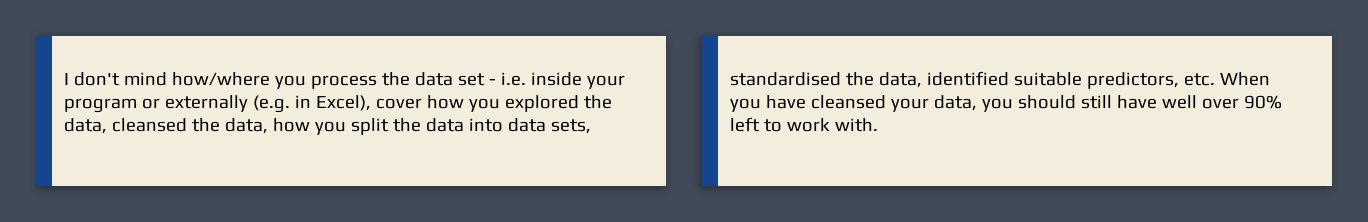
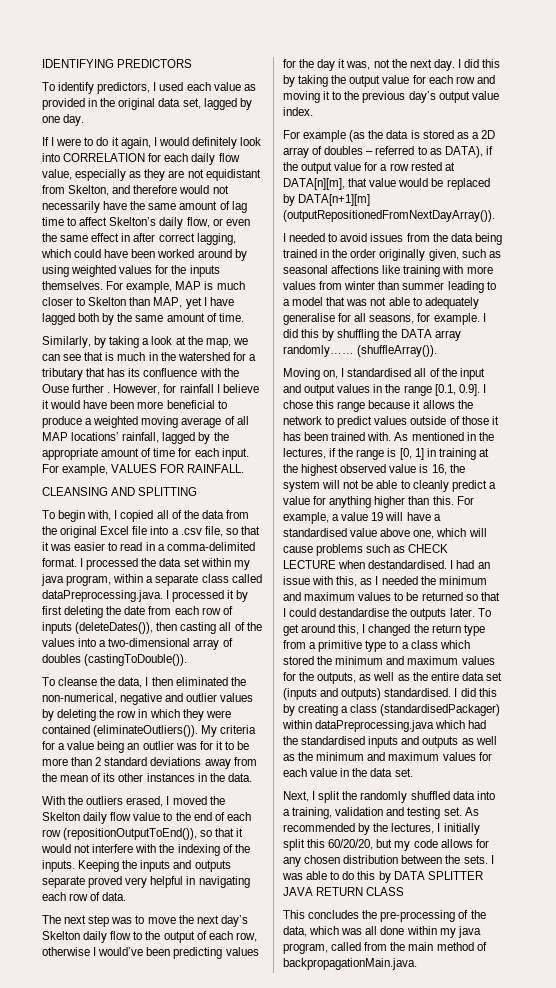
[64,72,625,89] [64,95,612,113] [64,118,591,135] [730,71,1270,89] [730,95,1282,112] [730,117,878,132] I don't mind how/where you process the data set - i.e. inside your program or externally (e.g. in Excel), cover how you explored the data, cleansed the data, how you split the data into data sets, standardised the data, identified suitable predictors, etc. When you have cleansed your data, you should still have well over 90% left to work with. -> [42,59,193,68] [42,82,256,94] [42,98,252,110] [42,114,85,126] [42,137,262,149] [42,153,240,165] [42,169,261,181] [42,185,229,196] [42,201,247,213] [42,217,250,229] [42,233,236,245] [41,249,247,261] [42,265,220,277] [42,281,245,293] [42,297,234,309] [42,313,244,325] [42,336,248,348] [42,352,256,361] [42,368,239,380] [42,384,259,395] [42,400,227,409] [42,416,249,428] [42,432,229,444] [42,448,249,460] [42,464,245,476] [42,487,198,496] [42,510,249,522] [42,526,260,538] [42,542,255,551] [42,558,250,570] [41,574,262,586] [42,590,249,602] [42,606,233,618] [42,622,262,634] [42,638,233,650] [42,654,188,666] [42,677,246,688] [42,693,254,705] [42,709,231,721] [42,725,257,737] [42,741,250,753] [42,757,257,769] [42,773,252,782] [42,796,225,807] [42,812,251,824] [42,828,244,840] [41,844,250,856] [42,860,231,872] [42,876,250,888] [42,892,127,901] [42,915,248,927] [42,931,257,943] [42,947,259,959] [283,59,501,71] [283,75,495,87] [283,91,499,103] [283,107,313,116] [283,130,495,142] [283,146,493,158] [283,162,455,174] [283,178,490,190] [283,194,371,206] [283,210,495,222] [283,233,502,245] [283,249,501,261] [283,265,493,277] [283,281,496,293] [283,297,479,309] [283,313,486,325] [283,329,461,341] [283,345,438,357] [283,368,485,380] [283,384,486,396] [283,400,473,412] [283,416,499,428] [283,432,494,441] [283,448,489,460] [283,464,465,476] [283,480,496,492] [283,496,474,508] [283,512,441,524] [283,528,487,539] [283,544,449,556] [283,560,490,569] [283,576,487,587] [283,592,500,601] [283,608,491,620] [283,624,485,636] [283,640,470,652] [283,656,495,665] [283,672,502,684] [283,688,497,700] [283,704,501,716] [282,720,487,732] [283,736,497,748] [283,752,492,761] [283,768,413,777] [283,791,495,803] [283,807,479,819] [283,823,480,835] [283,839,489,851] [283,855,494,867] [282,871,483,883] [283,887,405,896] [283,910,486,922] [283,926,481,938] [283,942,487,954] [283,958,417,970] IDENTIFYING PREDICTORS // To identify predictors, I used each value as provided in the original data set, lagged by one day. // If I were to do it again, I would definitely look into CORRELATION for each daily flow value, especially as they are not equidistant from Skelton, and therefore would not necessarily have the same amount of lag time to affect Skelton’s daily flow, or even the same effect in after correct lagging, which could have been worked around by using weighted values for the inputs themselves. For example, MAP is much closer to Skelton than MAP, yet I have lagged both by the same amount of time. // Similarly, by taking a look at the map, we can see that is much in the watershed for a tributary that has its confluence with the Ouse further . However, for rainfall I believe it would have been more beneficial to produce a weighted moving average of all MAP locations’ rainfall, lagged by the appropriate amount of time for each input. For example, VALUES FOR RAINFALL. // CLEANSING AND SPLITTING // To begin with, I copied all of the data from the original Excel file into a .csv file, so that it was easier to read in a comma-delimited format. I processed the data set within my java program, within a separate class called dataPreprocessing.java. I processed it by first deleting the date from each row of inputs (deleteDates()), then casting all of the values into a two-dimensional array of doubles (castingToDouble()). // To cleanse the data, I then eliminated the non-numerical, negative and outlier values by deleting the row in which they were contained (eliminateOutliers()). My criteria for a value being an outlier was for it to be more than 2 standard deviations away from the mean of its other instances in the data. // With the outliers erased, I moved the Skelton daily flow value to the end of each row (repositionOutputToEnd()), so that it would not interfere with the indexing of the inputs. Keeping the inputs and outputs separate proved very helpful in navigating each row of data. // The next step was to move the next day’s Skelton daily flow to the output of each row, otherwise I would’ve been predicting values for the day it was, not the next day. I did this by taking the output value for each row and moving it to the previous day’s output value index. // For example (as the data is stored as a 2D array of doubles – referred to as DATA), if the output value for a row rested at DATA[n][m], that value would be replaced by DATA[n+1][m] (outputRepositionedFromNextDayArray()). // I needed to avoid issues from the data being trained in the order originally given, such as seasonal affections like training with more values from winter than summer leading to a model that was not able to adequately generalise for all seasons, for example. I did this by shuffling the DATA array randomly…… (shuffleArray()). // Moving on, I standardised all of the input and output values in the range [0.1, 0.9]. I chose this range because it allows the network to predict values outside of those it has been trained with. As mentioned in the lectures, if the range is [0, 1] in training at the highest observed value is 16, the system will not be able to cleanly predict a value for anything higher than this. For example, a value 19 will have a standardised value above one, which will cause problems such as CHECK LECTURE when destandardised. I had an issue with this, as I needed the minimum and maximum values to be returned so that I could destandardise the outputs later. To get around this, I changed the return type from a primitive type to a class which stored the minimum and maximum values for the outputs, as well as the entire data set (inputs and outputs) standardised. I did this by creating a class (standardisedPackager) within dataPreprocessing.java which had the standardised inputs and outputs as well as the minimum and maximum values for each value in the data set. // Next, I split the randomly shuffled data into a training, validation and testing set. As recommended by the lectures, I initially split this 60/20/20, but my code allows for any chosen distribution between the sets. I was able to do this by DATA SPLITTER JAVA RETURN CLASS // This concludes the pre-processing of the data, which was all done within my java program, called from the main method of backpropagationMain.java.

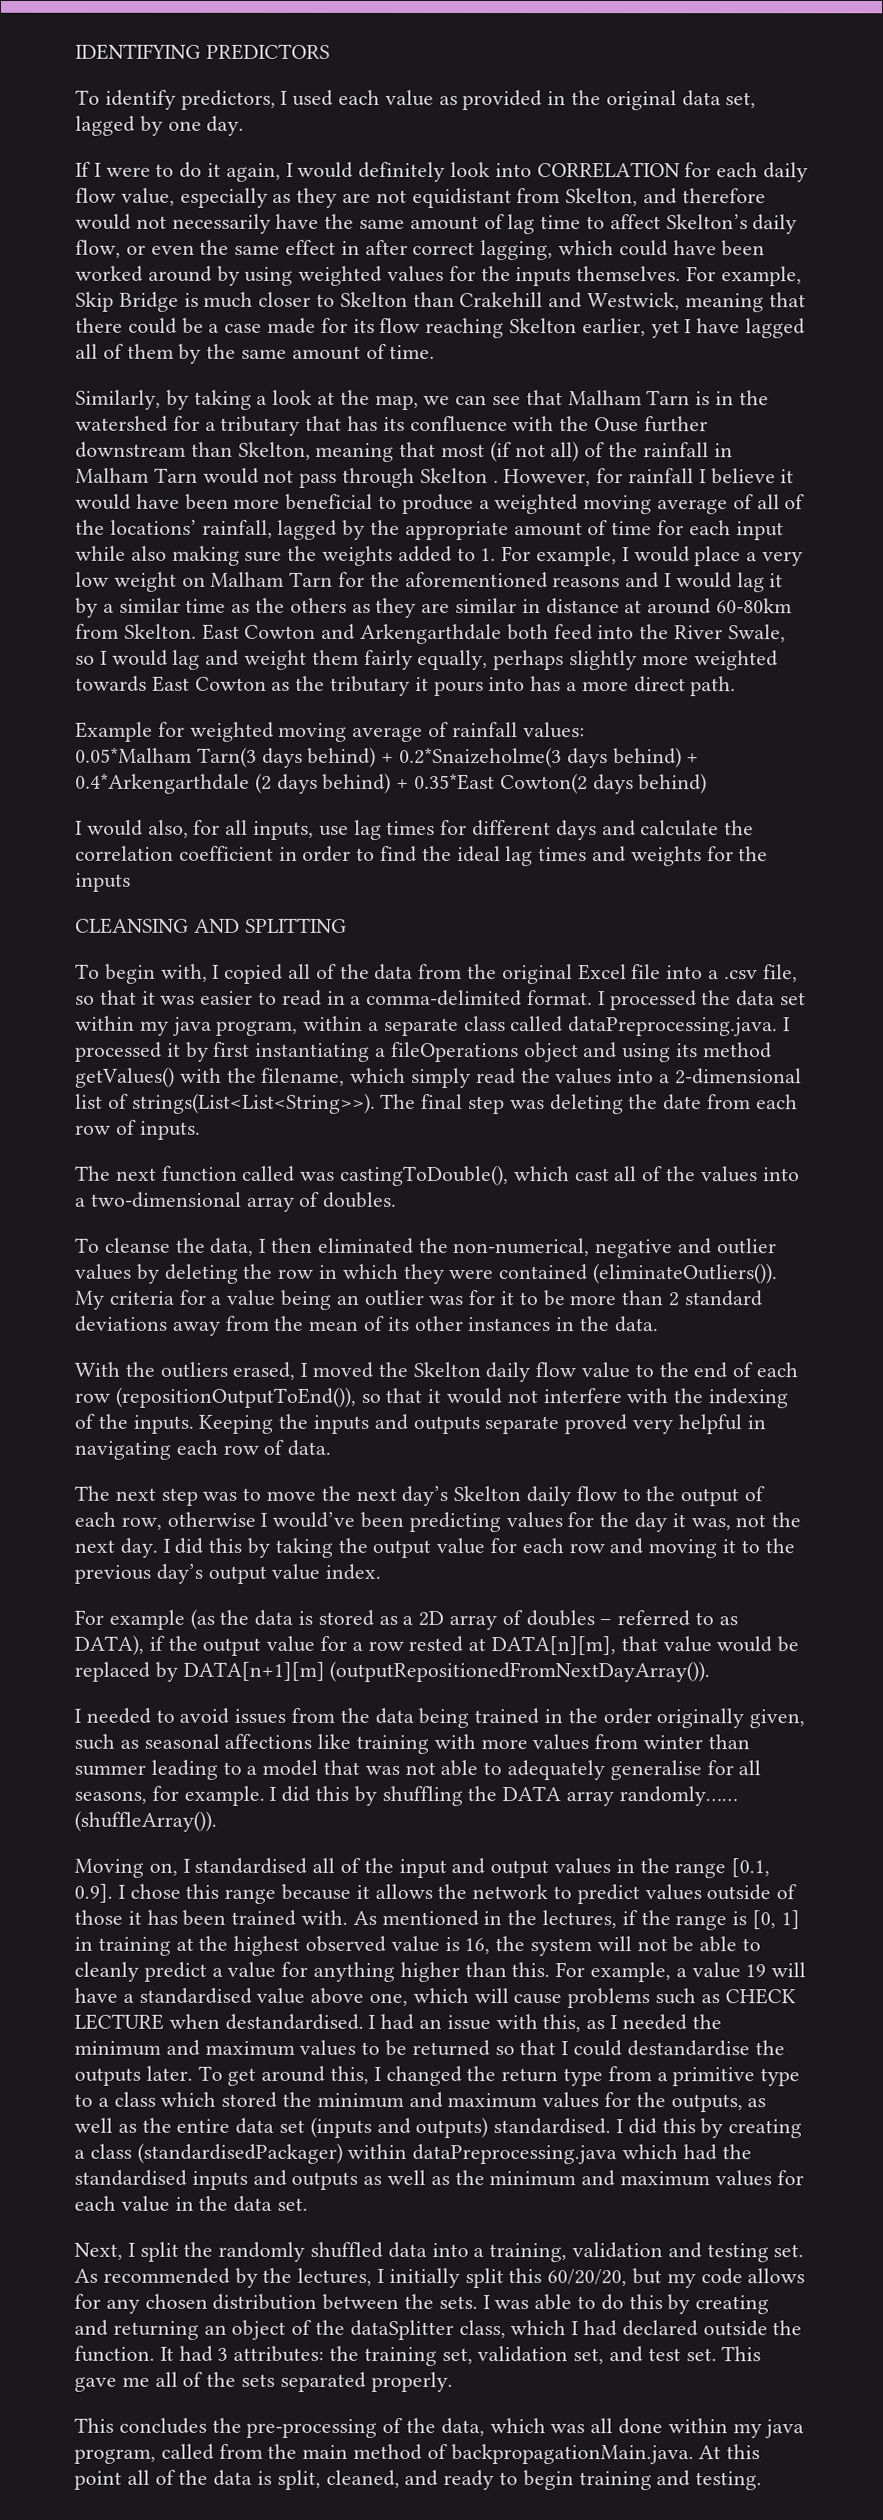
[175,281,202,290] MAP -> [75,291,179,312] Skip Bridge
[153,297,183,308] MAP, -> [459,292,806,313] [75,317,646,339] Crakehill and Westwick, meaning that there could be a case made for its flow reaching Skelton earlier,
[78,313,100,322] both -> [75,343,174,359] all of them
[105,352,146,361] is much -> [567,390,711,406] Malham Tarn is
(105, 388) none -> [75,441,733,463] [75,467,488,488] downstream than Skelton, meaning that most (if not all) of the rainfall in Malham Tarn would not pass through Skelton
[42,432,68,441] MAP -> [784,494,806,510] [75,519,105,535] of the
[221,448,249,460] [42,464,245,476] input. For example, VALUES FOR RAINFALL. -> [735,521,784,541] [75,545,804,567] [75,571,784,593] [75,597,793,618] [75,623,786,645] [75,649,778,671] [75,675,737,697] [75,721,585,742] [75,746,700,769] [75,772,708,795] [75,819,755,841] [75,845,769,867] [75,872,131,892] input while also making sure the weights added to 1. For example, I would place a very low weight on Malham Tarn for the aforementioned reasons and I would lag it by a similar time as the others as they are similar in distance at around 60-80km from Skelton. East Cowton and Arkengarthdale both feed into the River Swale, so I would lag and weight them fairly equally, perhaps slightly more weighted towards East Cowton as the tributary it pours into has a more direct path. // Example for weighted moving average of rainfall values: // 0.05*Malham Tarn(3 days behind) + 0.2*Snaizeholme(3 days behind) + 0.4*Arkengarthdale (2 days behind) + 0.35*East Cowton(2 days behind) // I would also, for all inputs, use lag times for different days and calculate the correlation coefficient in order to find the ideal lag times and weights for the inputs
(62, 610) none -> [255,1041,772,1063] [75,1066,802,1089] [75,1092,545,1115] instantiating a fileOperations object and using its method getValues() with the filename, which simply read the values into a 2-dimensional list of strings(List<List<String>>). The final step was
[42,622,217,634] inputs (deleteDates()), then casting -> [139,1120,201,1140] [75,1164,610,1187] inputs. // The next function called was castingToDouble(), which cast
[42,654,188,666] doubles (castingToDouble()). -> [323,1191,398,1208] doubles.
[393,871,483,880] [283,887,405,896] DATA SPLITTER JAVA RETURN CLASS -> [695,2295,770,2315] [74,2319,803,2341] [74,2345,762,2366] [74,2371,453,2393] creating and returning an object of the dataSplitter class, which I had declared outside the function. It had 3 attributes: the training set, validation set, and test set. This gave me all of the sets separated properly.
(417, 964) none -> [698,2444,761,2460] [74,2469,763,2491] At this point all of the data is split, cleaned, and ready to begin training and testing.

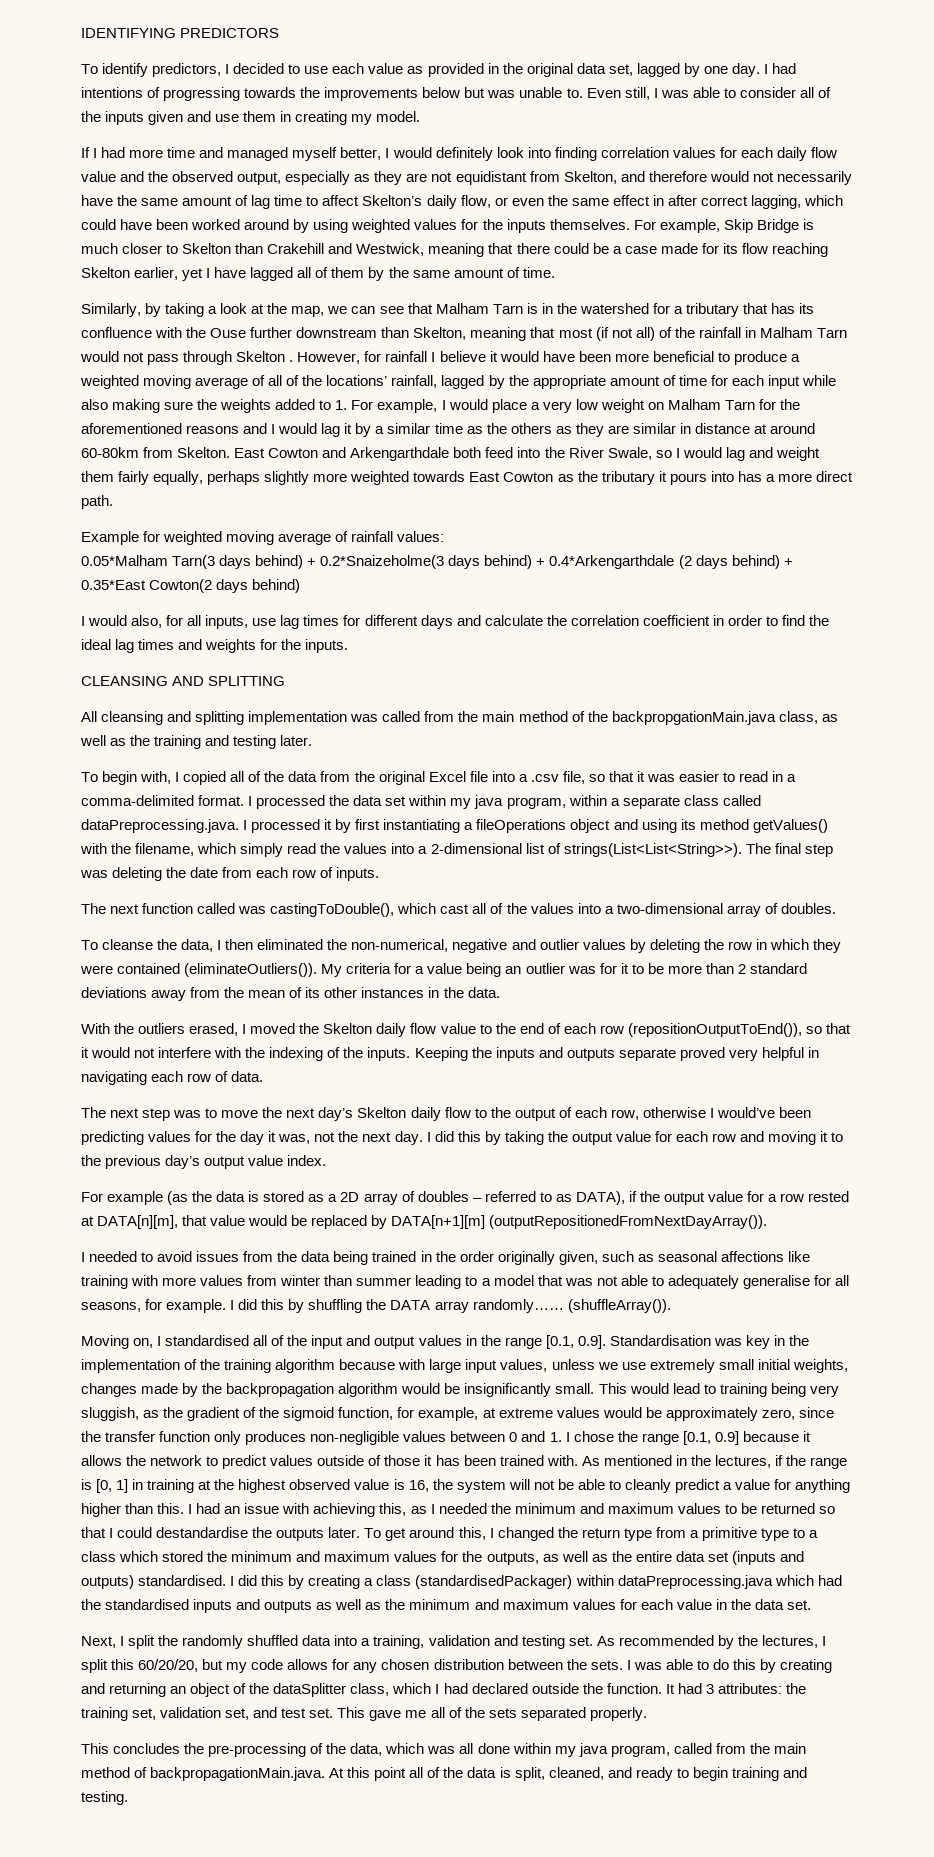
[292,89,334,106] used -> [233,63,329,74] decided to use
[75,161,281,182] // If I were to do it again, -> [763,63,797,74] [81,87,831,101] [81,111,421,125] [81,147,382,161] I had intentions of progressing towards the improvements below but was unable to. Even still, I was able to consider all of the inputs given and use them in creating my model. // If I had more time and managed myself better,
[536,162,680,179] CORRELATION -> [554,147,716,161] finding correlation values
[120,187,175,206] value, -> [81,171,282,185] value and the observed output,
[75,872,131,892] inputs -> [305,639,349,653] inputs.
(347, 925) none -> [81,711,838,725] [80,735,313,749] // All cleansing and splitting implementation was called from the main method of the backpropgationMain.java class, as well as the training and testing later.
[117,1883,277,1904] I chose this range -> [609,1335,809,1349] [81,1359,848,1373] [81,1383,839,1397] [81,1407,834,1421] [81,1431,739,1445] Standardisation was key in the implementation of the training algorithm because with large input values, unless we use extremely small initial weights, changes made by the backpropagation algorithm would be insignificantly small. This would lead to training being very sluggish, as the gradient of the sigmoid function, for example, at extreme values would be approximately zero, since the transfer function only produces non-negligible values between 0 and 1. I chose the range [0.1, 0.9]
[555,1962,807,1983] [74,1987,796,2009] [74,2013,364,2030] For example, a value 19 will have a standardised value above one, which will cause problems such as CHECK LECTURE when destandardised. -> (185, 1508) none
(538, 2022) none -> [313,1503,376,1517] achieving
[388,2267,460,2289] initially -> (826, 1641) none

